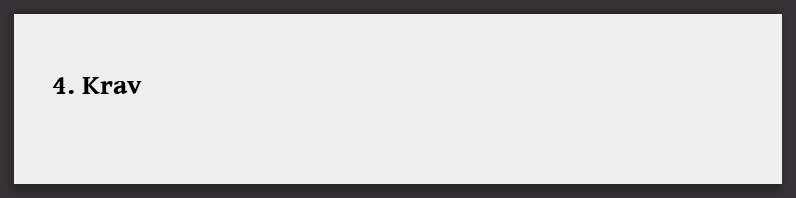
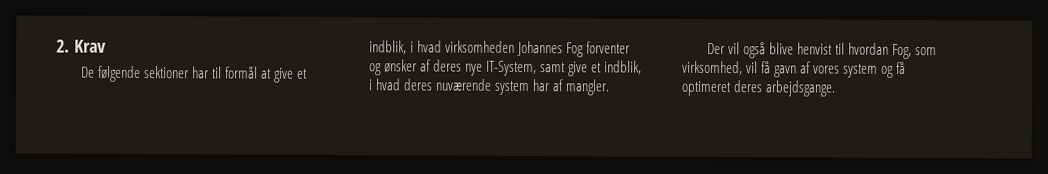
[52,77,75,94] 4. -> [56,39,70,53] 2.
(143, 85) none -> [80,65,309,83] [369,40,631,58] [369,59,643,77] [368,78,611,96] [706,42,938,60] [682,60,907,78] [681,80,837,97] // De følgende sektioner har til formål at give et indblik, i hvad virksomheden Johannes Fog forventer og ønsker af deres nye IT-System, samt give et indblik, i hvad deres nuværende system har af mangler. // Der vil også blive henvist til hvordan Fog, som virksomhed, vil få gavn af vores system og få optimeret deres arbejdsgange.

